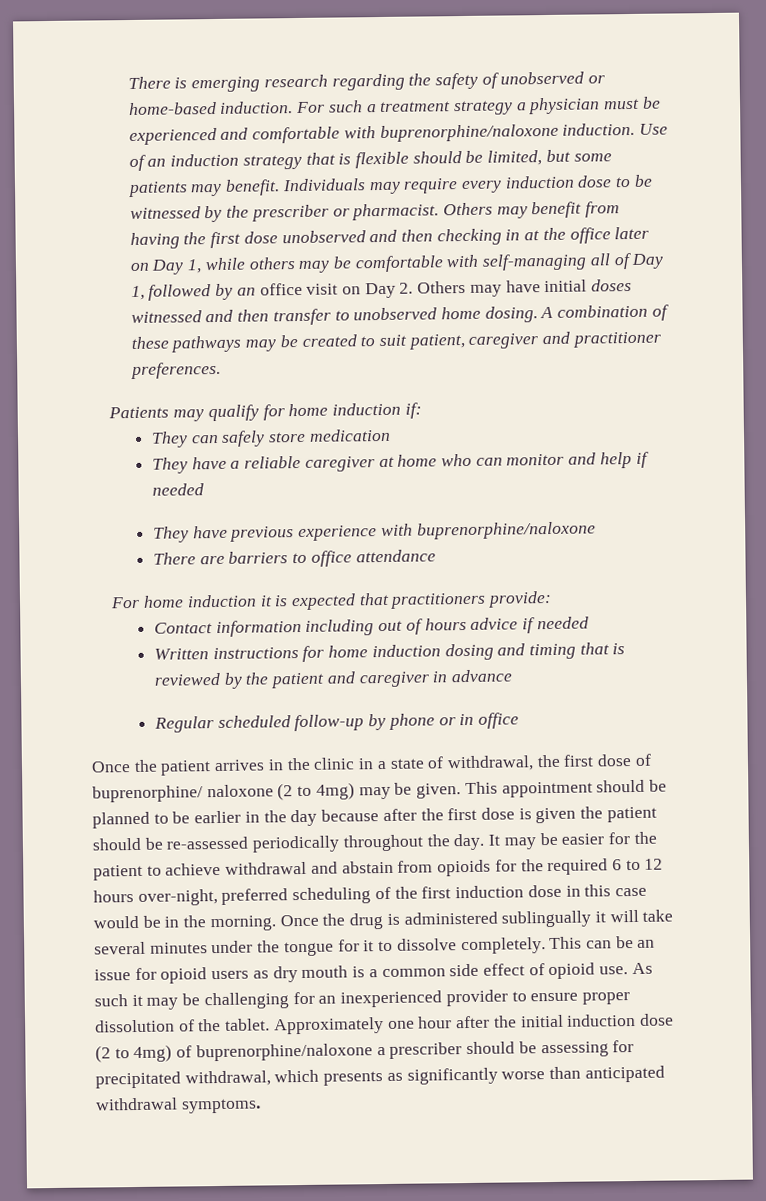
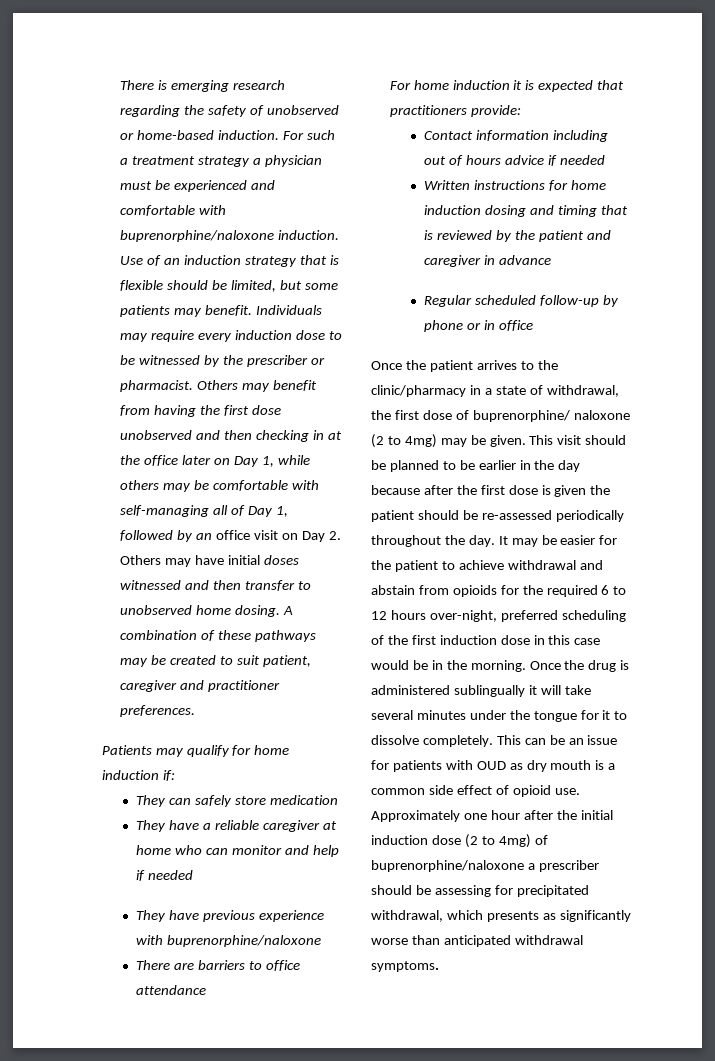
[267,757,356,771] in the clinic -> [520,360,558,370] [371,385,466,397] to the clinic/pharmacy
[501,781,593,798] appointment -> [557,435,582,445] visit
[160,967,250,984] opioid users -> [392,760,506,772] patients with OUD
[631,962,653,975] [94,989,630,1010] [95,1018,271,1033] As such it may be challenging for an inexperienced provider to ensure proper dissolution of the tablet. -> (580, 791) none

